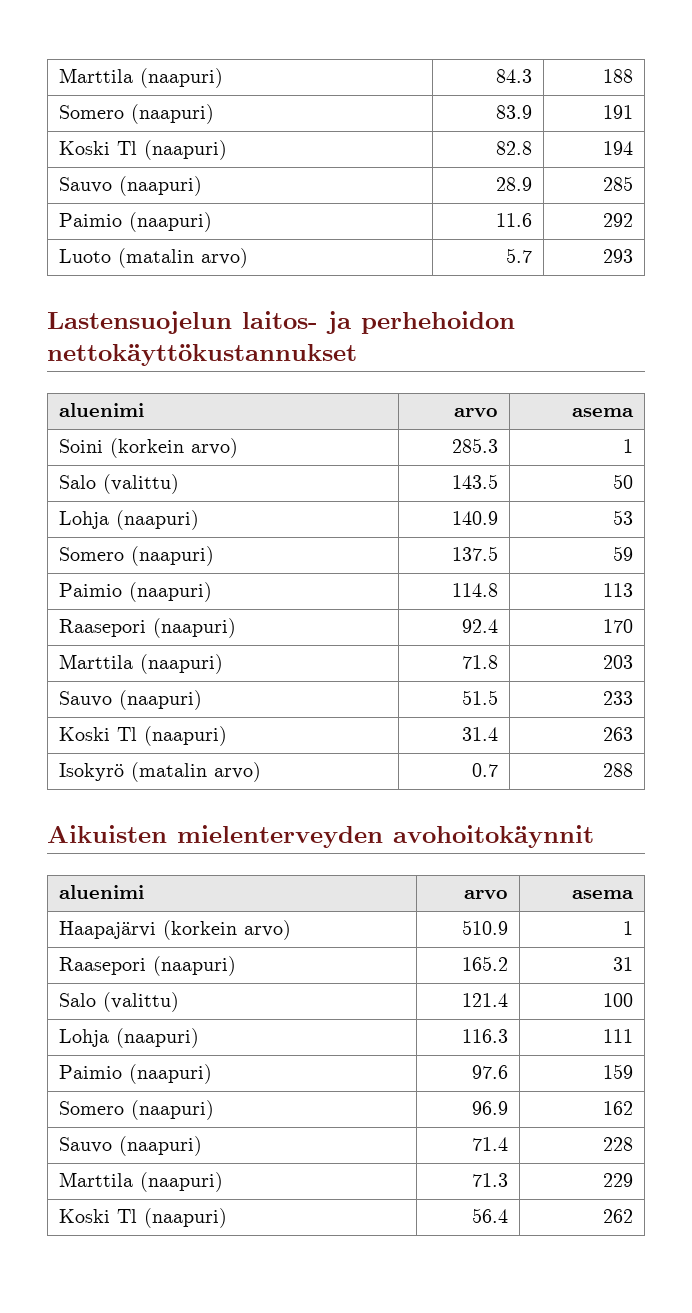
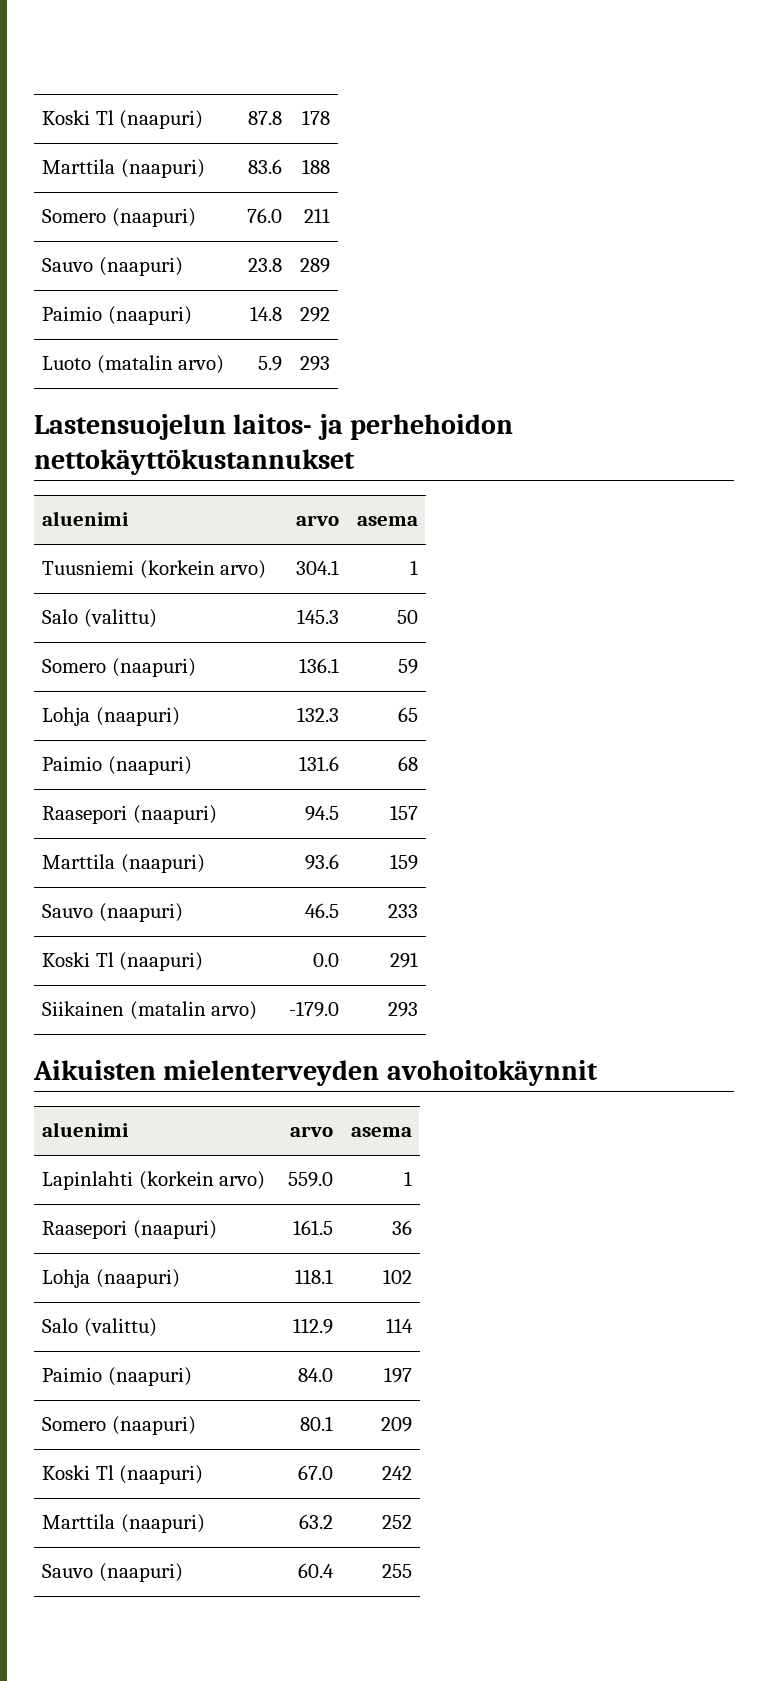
[59,68,224,88] [495,69,532,83] Marttila (naapuri) | 84.3 -> [42,110,204,129] [247,111,282,125] [301,110,330,125] [42,159,205,178] [247,159,282,174] Koski Tl (naapuri) | 87.8 | 178 // Marttila (naapuri) | 83.6
[495,105,532,119] [602,105,633,119] [59,140,228,160] [495,141,532,155] [602,141,633,155] [59,176,203,196] [495,177,532,191] [602,176,633,191] [59,212,213,232] [495,213,532,227] 83.9 | 191 // Koski Tl (naapuri) | 82.8 | 194 // Sauvo (naapuri) | 28.9 | 285 // Paimio (naapuri) | 11.6 -> [246,208,282,223] [303,208,330,223] [42,257,183,276] [247,258,282,272] [299,258,330,273] [42,306,192,325] [249,306,282,321] 76.0 | 211 // Sauvo (naapuri) | 23.8 | 289 // Paimio (naapuri) | 14.8
[505,248,532,263] 5.7 -> [257,356,282,371] 5.9
[59,438,239,458] [451,438,498,453] Soini (korkein arvo) | 285.3 -> [42,560,267,579] [295,560,339,575] Tuusniemi (korkein arvo) | 304.1
[451,474,498,489] 143.5 -> [296,609,339,624] 145.3
[59,510,200,530] [451,511,498,525] [612,510,633,525] [59,546,215,566] [451,546,498,561] [612,546,633,561] [59,582,213,602] [451,583,498,597] [602,583,633,597] [59,618,237,638] [461,619,498,633] [602,619,633,633] [59,654,224,674] [461,655,498,669] [602,655,633,669] [59,690,203,710] [461,690,498,705] Lohja (naapuri) | 140.9 | 53 // Somero (naapuri) | 137.5 | 59 // Paimio (naapuri) | 114.8 | 113 // Raasepori (naapuri) | 92.4 | 170 // Marttila (naapuri) | 71.8 | 203 // Sauvo (naapuri) | 51.5 -> [42,658,196,677] [298,658,339,673] [397,659,418,674] [42,707,180,726] [296,707,339,722] [397,707,418,722] [42,756,192,775] [298,756,339,771] [397,756,418,771] [42,805,217,824] [304,806,339,821] [389,805,418,820] [42,854,205,873] [304,854,339,870] [389,854,418,870] [42,903,183,922] [304,903,339,918] Somero (naapuri) | 136.1 | 59 // Lohja (naapuri) | 132.3 | 65 // Paimio (naapuri) | 131.6 | 68 // Raasepori (naapuri) | 94.5 | 157 // Marttila (naapuri) | 93.6 | 159 // Sauvo (naapuri) | 46.5
[461,727,498,741] [602,727,633,741] [59,762,262,782] [471,763,498,777] [602,763,633,777] 31.4 | 263 // Isokyrö (matalin arvo) | 0.7 | 288 -> [312,953,339,967] [389,952,418,968] [42,1001,258,1020] [288,1001,339,1017] [387,1002,418,1017] 0.0 | 291 // Siikainen (matalin arvo) | -179.0 | 293
[59,920,292,940] [461,920,508,935] Haapajärvi (korkein arvo) | 510.9 -> [42,1171,266,1190] [287,1172,333,1187] Lapinlahti (korkein arvo) | 559.0
[461,956,508,971] [612,957,633,971] [59,992,180,1012] [461,993,508,1007] [602,993,633,1007] [59,1028,200,1048] [461,1029,508,1043] [602,1029,633,1043] [59,1064,213,1084] [471,1065,508,1079] [602,1064,633,1079] [59,1100,215,1120] [471,1101,508,1115] [602,1101,633,1115] [59,1136,203,1156] [471,1137,508,1151] [602,1137,633,1151] [59,1172,224,1192] [471,1173,508,1187] [602,1173,633,1187] [59,1208,228,1228] [471,1208,508,1223] [602,1209,633,1223] 165.2 | 31 // Salo (valittu) | 121.4 | 100 // Lohja (naapuri) | 116.3 | 111 // Paimio (naapuri) | 97.6 | 159 // Somero (naapuri) | 96.9 | 162 // Sauvo (naapuri) | 71.4 | 228 // Marttila (naapuri) | 71.3 | 229 // Koski Tl (naapuri) | 56.4 | 262 -> [292,1220,333,1235] [391,1220,412,1235] [42,1269,180,1288] [294,1269,333,1284] [382,1269,412,1284] [42,1318,157,1337] [292,1318,333,1334] [385,1318,413,1333] [42,1367,192,1386] [297,1368,333,1382] [383,1367,412,1383] [42,1416,196,1435] [299,1416,333,1431] [380,1417,412,1432] [42,1465,204,1484] [297,1465,333,1480] [381,1466,412,1480] [42,1514,205,1533] [298,1514,333,1529] [381,1515,412,1529] [42,1563,183,1582] [297,1563,334,1578] [381,1564,412,1578] 161.5 | 36 // Lohja (naapuri) | 118.1 | 102 // Salo (valittu) | 112.9 | 114 // Paimio (naapuri) | 84.0 | 197 // Somero (naapuri) | 80.1 | 209 // Koski Tl (naapuri) | 67.0 | 242 // Marttila (naapuri) | 63.2 | 252 // Sauvo (naapuri) | 60.4 | 255

